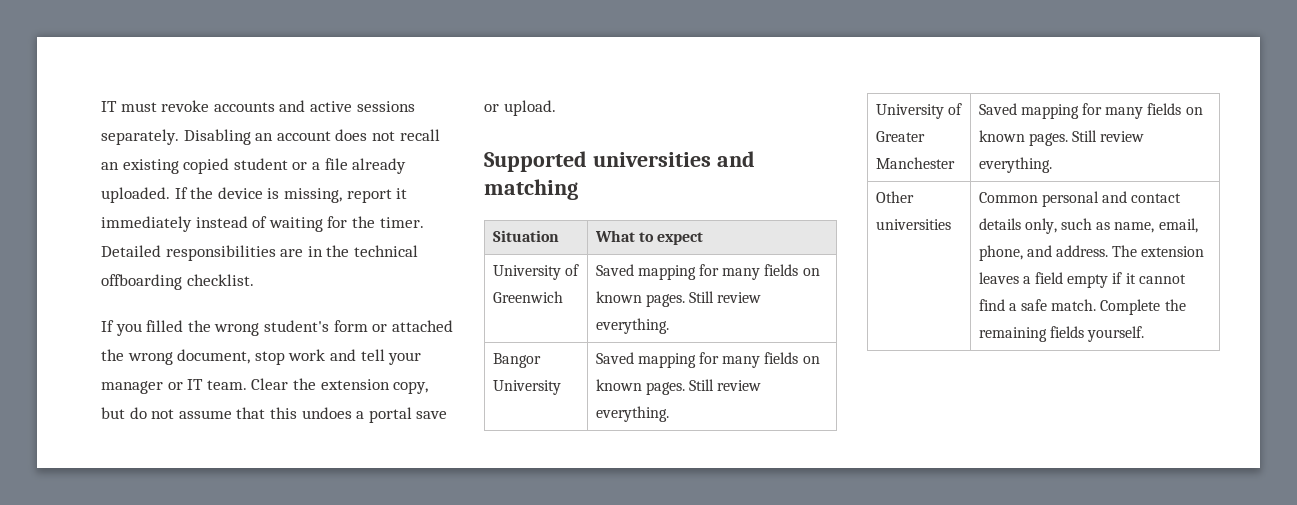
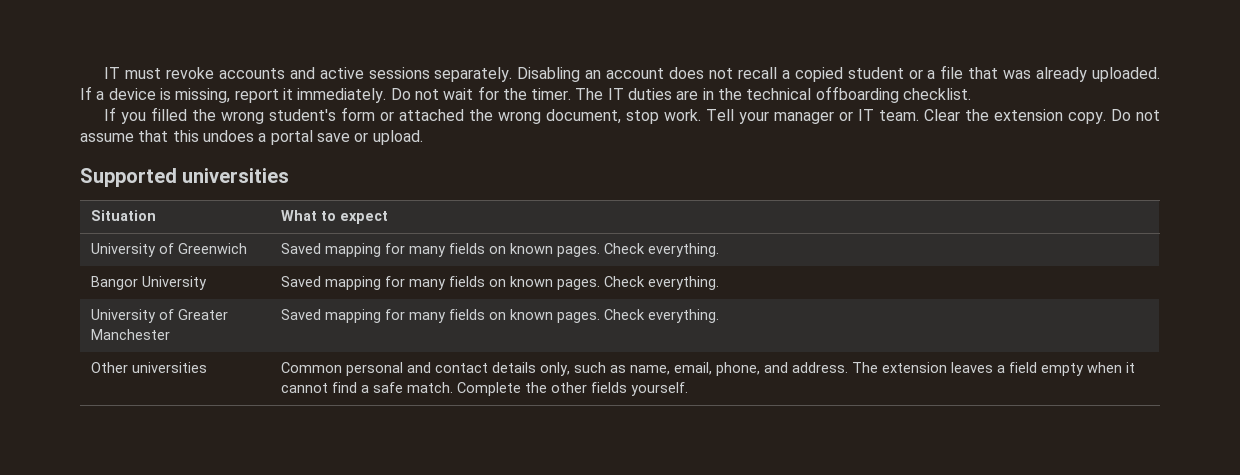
[101,159,179,174] an existing -> [781,70,790,79] a
(348, 164) none -> [968,67,1032,79] that was
[190,187,214,199] the -> [96,91,105,100] a
[101,216,424,232] [101,245,276,261] immediately instead of waiting for the timer. Detailed responsibilities -> [297,86,673,103] immediately. Do not wait for the timer. The IT duties
[288,349,385,361] work and tell -> [664,109,735,121] work. Tell
[393,381,429,394] [101,407,147,419] copy, but do -> [1068,109,1132,124] copy. Do
[716,151,755,167] [484,179,578,200] and matching -> (290, 175) none
[689,291,762,303] Still review -> [603,243,645,254] Check
[689,379,762,391] Still review -> [603,276,645,287] Check
[1072,130,1145,142] Still review -> [603,309,645,320] Check
[1112,272,1123,284] if -> [1086,362,1122,373] when
[978,327,1047,342] remaining -> [550,382,587,393] other

